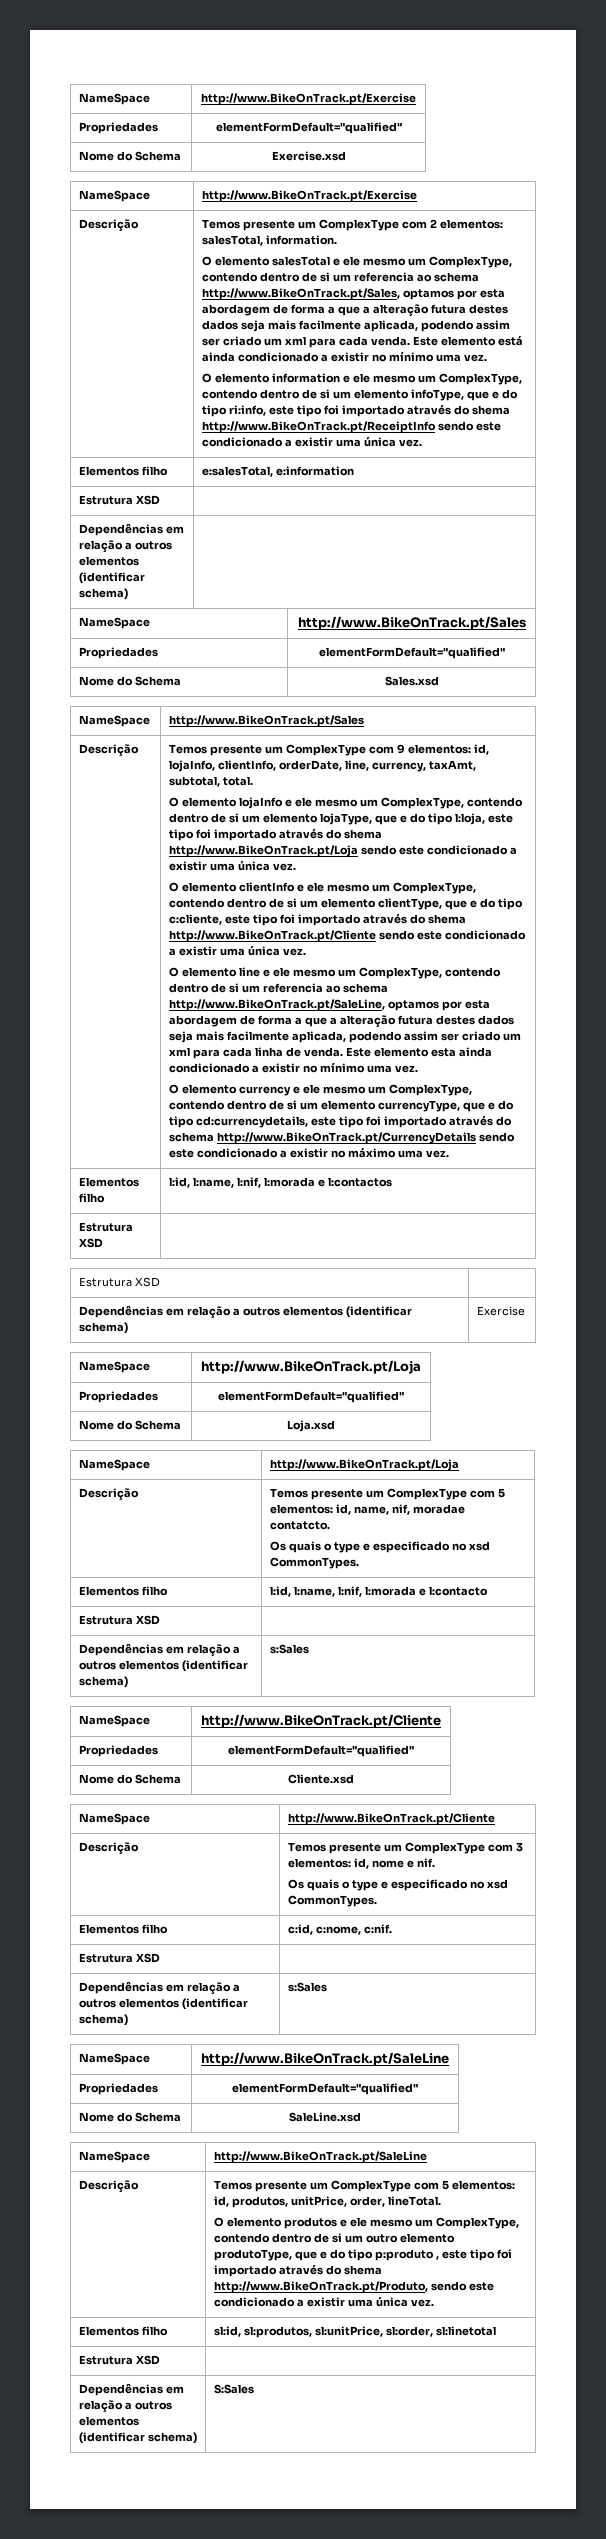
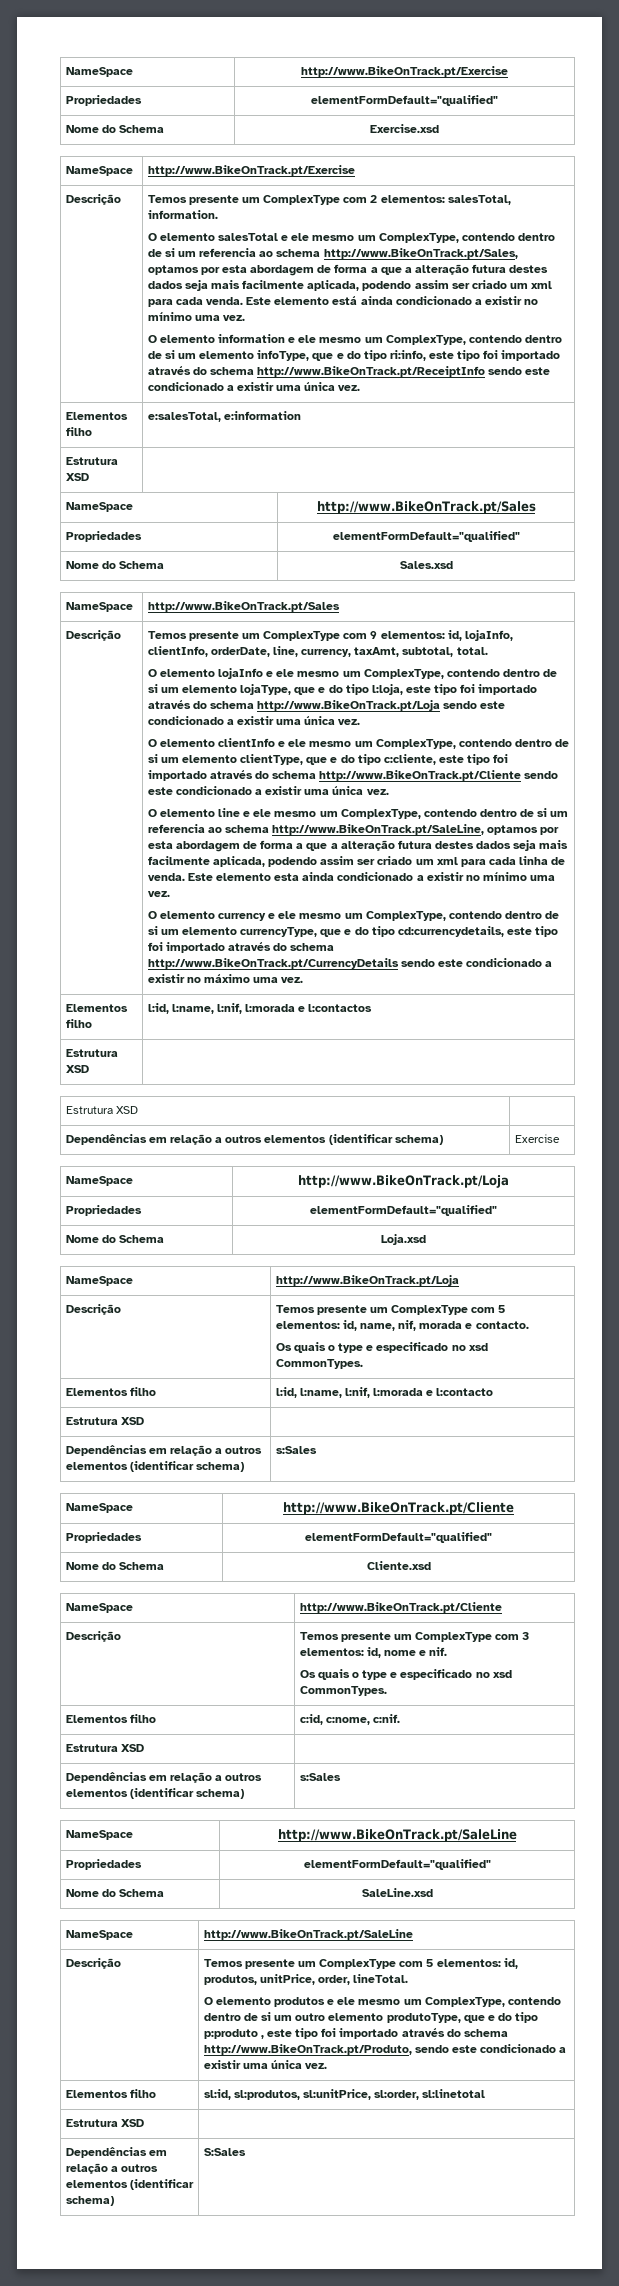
[471,405,510,415] shema -> [210,367,255,375] schema
[78,523,184,536] [78,540,172,552] [78,556,139,566] [78,572,145,584] [78,588,128,600] // Dependências em relação a outros elementos (identificar schema) | -> (89, 477) none
[343,829,382,839] shema -> [210,701,255,709] schema
[427,914,466,924] shema -> [272,771,317,779] schema
[412,1504,465,1514] [269,1521,330,1530] moradae contatcto. -> [419,1321,529,1329] morada e contacto.
[343,2265,382,2275] shema -> [463,2029,508,2037] schema

